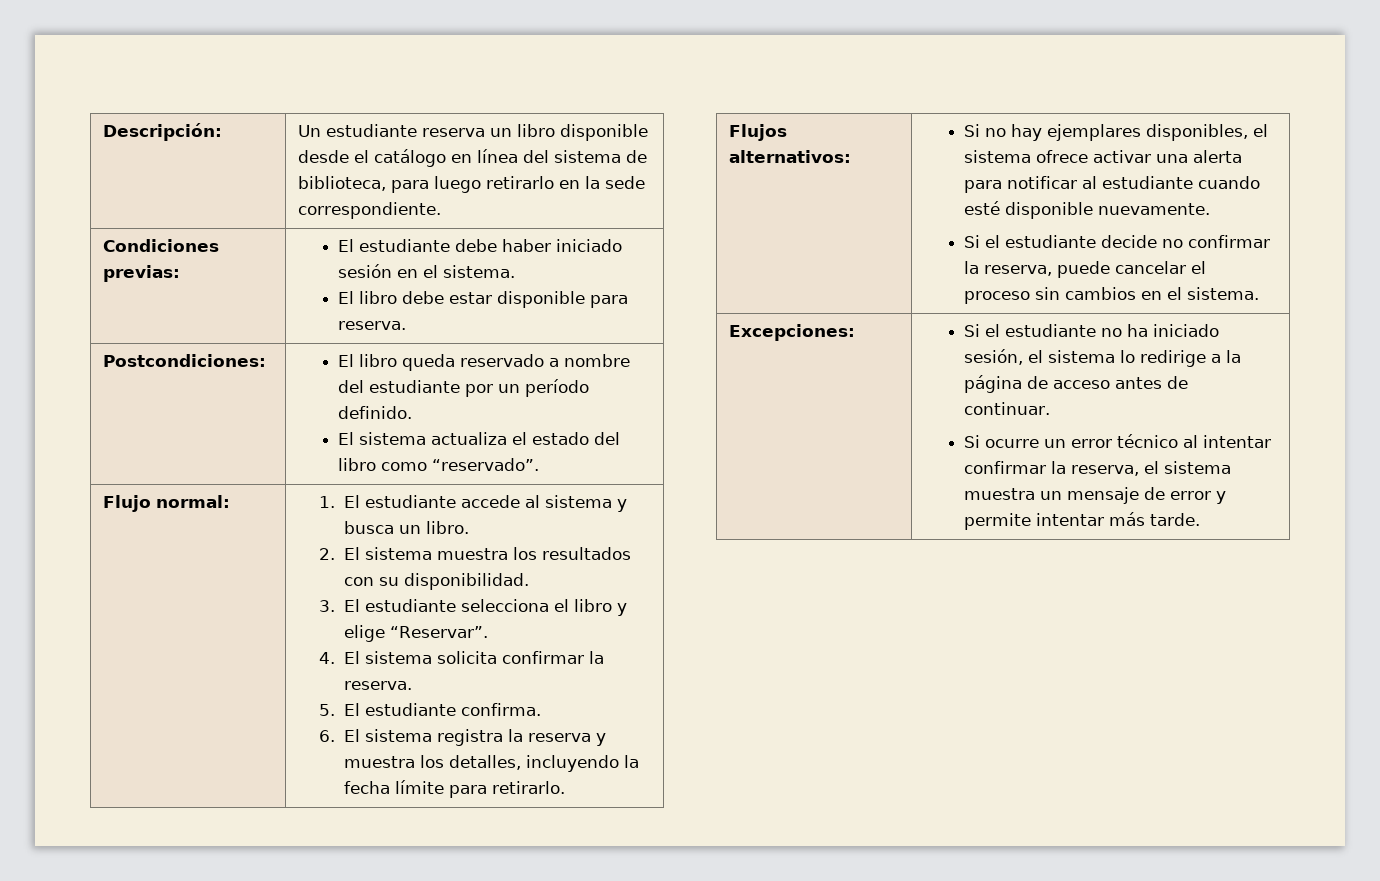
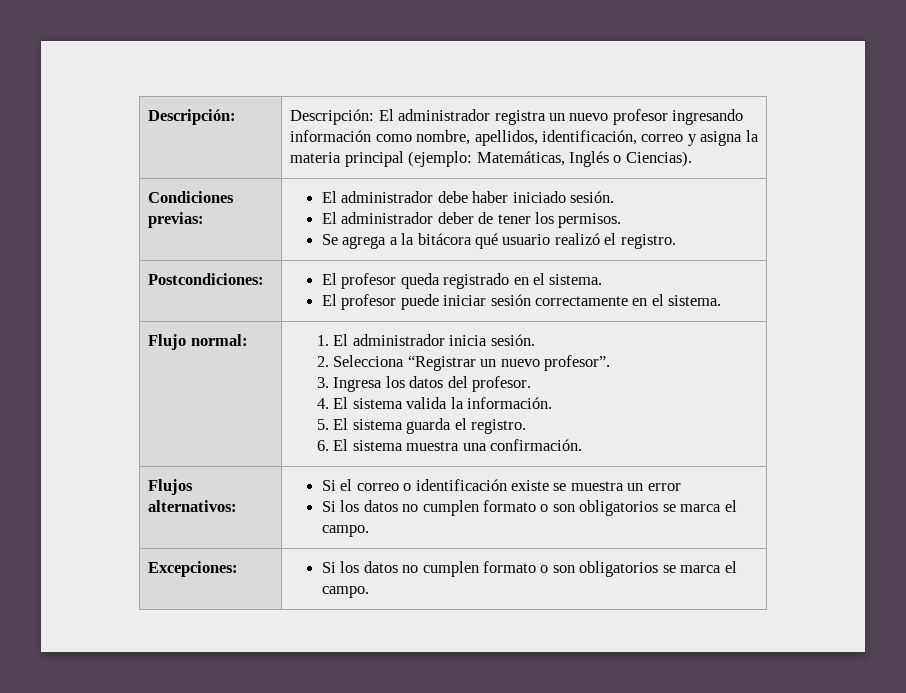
[298,124,649,141] [298,149,648,167] [298,176,646,193] [298,202,442,219] Un estudiante reserva un libro disponible desde el catálogo en línea del sistema de biblioteca, para luego retirarlo en la sede correspondiente. -> [290,109,744,125] [290,130,759,146] [290,151,692,167] Descripción: El administrador registra un nuevo profesor ingresando información como nombre, apellidos, identificación, correo y asigna la materia principal (ejemplo: Matemáticas, Inglés o Ciencias).
[358,239,450,252] estudiante -> [341,191,434,203] administrador
[337,264,515,278] [337,291,628,308] [337,321,406,330] [103,354,267,367] [337,354,630,371] [337,379,589,397] [337,406,412,419] [337,432,620,445] [337,458,539,471] [103,495,231,512] [319,495,627,512] [343,521,469,534] [319,547,631,560] [343,573,529,590] [319,599,627,616] [343,625,488,642] [319,651,604,664] [343,681,412,690] [319,703,541,716] [319,729,606,746] [343,755,639,772] [343,780,565,798] [729,124,788,141] [729,150,852,163] [963,124,1268,141] [963,150,1242,163] [963,176,1260,193] [963,201,1210,219] [963,235,1270,248] [963,261,1206,278] [963,287,1259,304] [729,324,856,341] [963,324,1219,337] [963,349,1241,367] [963,375,1188,393] [963,402,1050,415] [963,434,1271,448] [963,461,1231,476] [963,487,1226,504] [963,512,1200,530] sesión en el sistema. // El libro debe estar disponible para reserva. // Postcondiciones: | El libro queda reservado a nombre del estudiante por un período definido. // El sistema actualiza el estado del libro como “reservado”. // Flujo normal: | 1. El estudiante accede al sistema y busca un libro. // 2. El sistema muestra los resultados con su disponibilidad. // 3. El estudiante selecciona el libro y elige “Reservar”. // 4. El sistema solicita confirmar la reserva. // 5. El estudiante confirma. // 6. El sistema registra la reserva y muestra los detalles, incluyendo la fecha límite para retirarlo. // Flujos alternativos: | Si no hay ejemplares disponibles, el sistema ofrece activar una alerta para notificar al estudiante cuando esté disponible nuevamente. // Si el estudiante decide no confirmar la reserva, puede cancelar el proceso sin cambios en el sistema. // Excepciones: | Si el estudiante no ha iniciado sesión, el sistema lo redirige a la página de acceso antes de continuar. // Si ocurre un error técnico al intentar confirmar la reserva, el sistema muestra un mensaje de error y permite intentar más tarde. -> [569,191,614,203] [321,212,622,228] [321,233,676,249] [148,273,265,285] [321,273,603,289] [321,294,722,310] [148,334,248,350] [316,334,535,346] [316,355,611,371] [316,376,532,392] [316,397,553,409] [316,418,527,434] [316,439,583,451] [148,479,194,495] [148,500,238,512] [321,479,681,491] [321,500,737,516] [321,525,369,537] [148,561,239,577] [321,561,737,577] [321,586,369,598] sesión. // El administrador deber de tener los permisos. // Se agrega a la bitácora qué usuario realizó el registro. // Postcondiciones: | El profesor queda registrado en el sistema. // El profesor puede iniciar sesión correctamente en el sistema. // Flujo normal: | 1. El administrador inicia sesión. // 2. Selecciona “Registrar un nuevo profesor”. // 3. Ingresa los datos del profesor. // 4. El sistema valida la información. // 5. El sistema guarda el registro. // 6. El sistema muestra una confirmación. // Flujos alternativos: | Si el correo o identificación existe se muestra un error // Si los datos no cumplen formato o son obligatorios se marca el campo. // Excepciones: | Si los datos no cumplen formato o son obligatorios se marca el campo.

